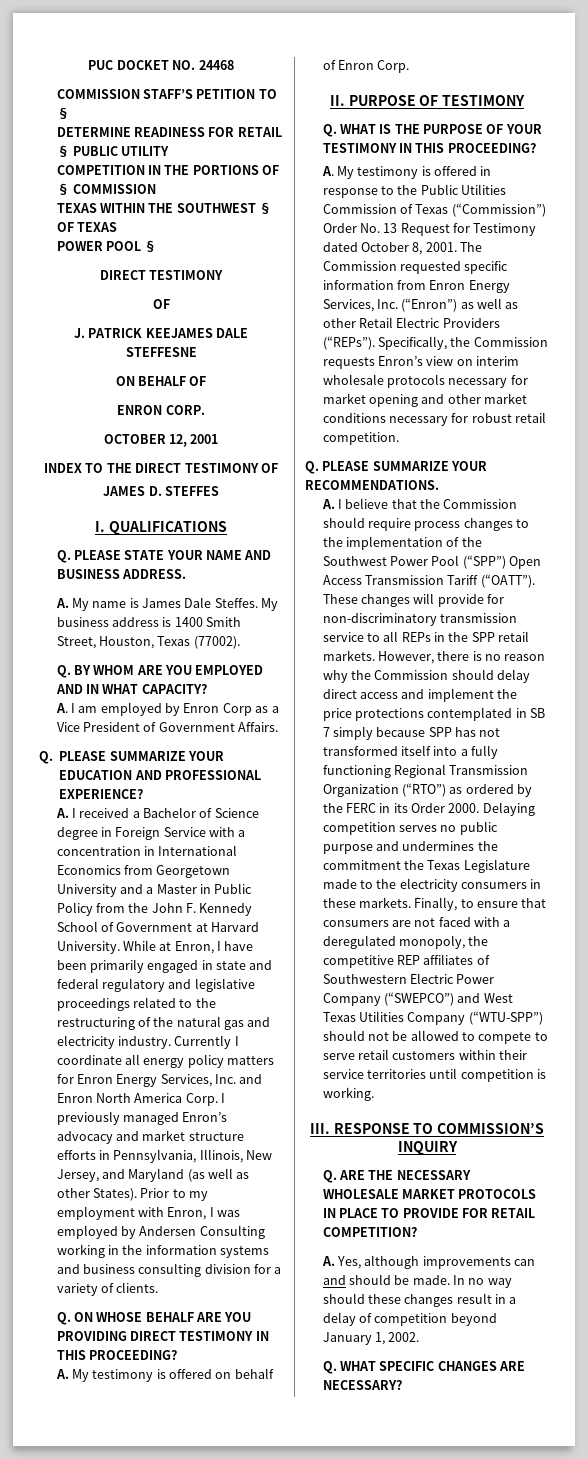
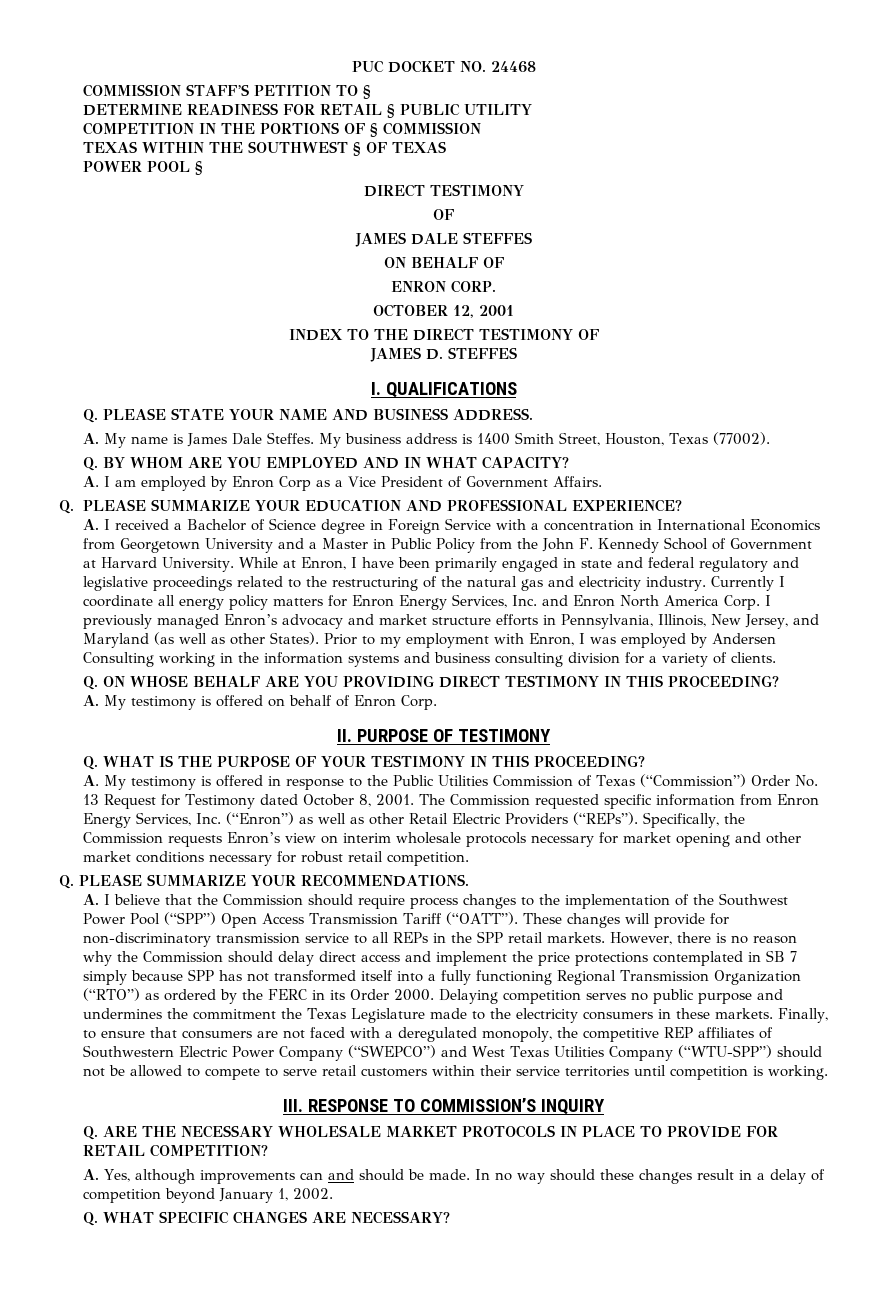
[73,328,249,338] [125,347,197,357] J. PATRICK KEEJAMES DALE STEFFESNE -> [354,232,532,247] JAMES DALE STEFFES

